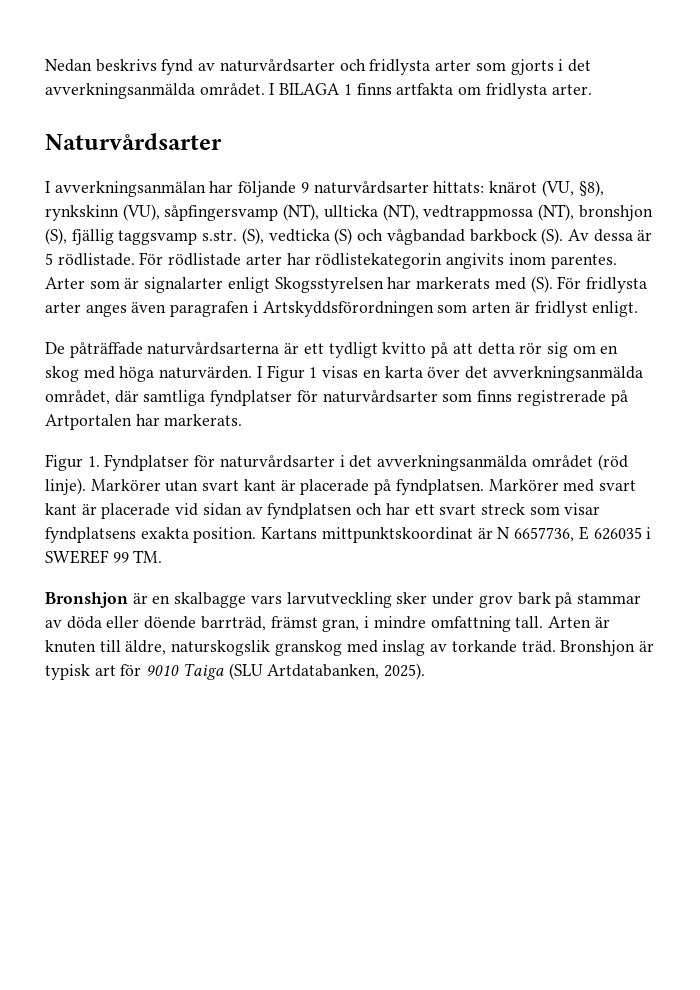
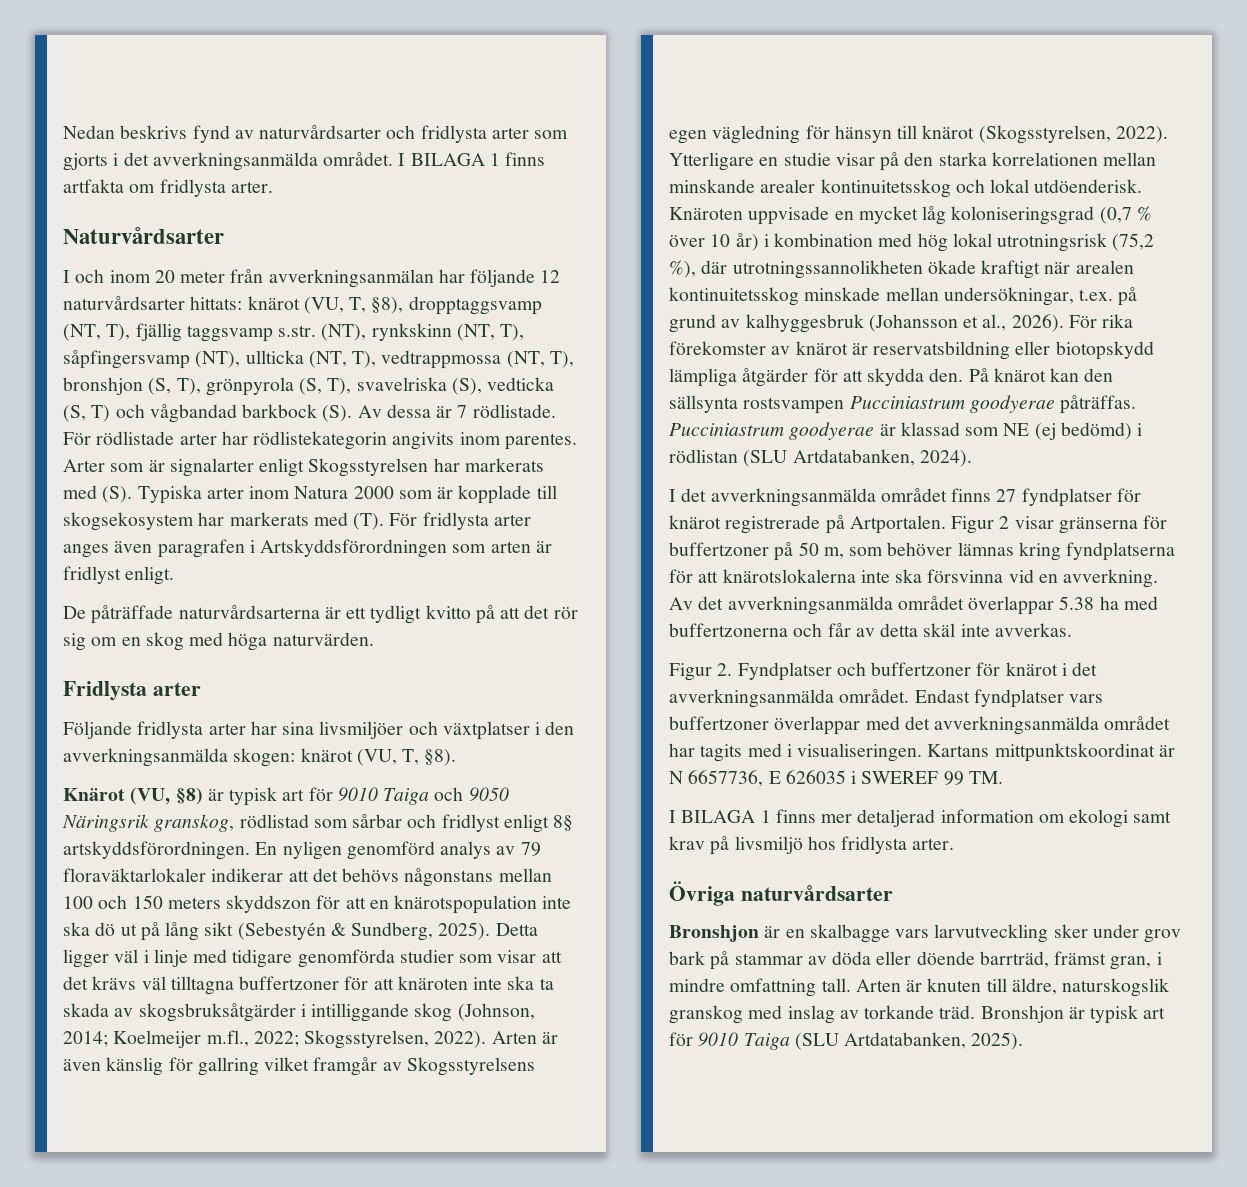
(50, 187) none -> [75,269,264,283] och inom 20 meter från
[300,182,309,193] 9 -> [540,270,561,283] 12
[578,180,604,197] [45,204,653,221] [45,228,353,245] §8), rynkskinn (VU), såpfingersvamp (NT), ullticka (NT), vedtrappmossa (NT), bronshjon (S), fjällig taggsvamp s.str. (S), vedticka (S) -> [349,296,542,315] [63,323,525,342] [63,350,574,369] [63,377,555,396] [63,405,111,422] T, §8), dropptaggsvamp (NT, T), fjällig taggsvamp s.str. (NT), rynkskinn (NT, T), såpfingersvamp (NT), ullticka (NT, T), vedtrappmossa (NT, T), bronshjon (S, T), grönpyrola (S, T), svavelriska (S), vedticka (S, T)
[45,253,53,265] 5 -> [457,405,468,418] 7
(553, 284) none -> [137,485,557,504] [63,512,385,531] Typiska arter inom Natura 2000 som är kopplade till skogsekosystem har markerats med (T).
[477,342,515,355] detta -> [524,605,550,619] det
[256,365,643,382] [45,390,628,406] [45,414,243,430] [45,454,628,471] [45,478,636,495] [45,503,601,519] [45,527,257,543] I Figur 1 visas en karta över det avverkningsanmälda området, där samtliga fyndplatser för naturvårdsarter som finns registrerade på Artportalen har markerats. // Figur 1. Fyndplatser för naturvårdsarter i det avverkningsanmälda området (röd linje). Markörer utan svart kant är placerade på fyndplatsen. Markörer med svart kant är placerade vid sidan av fyndplatsen och har ett svart streck som visar fyndplatsens exakta position. -> [63,681,201,701] [63,721,575,740] [63,748,457,767] [63,787,509,806] [62,814,574,833] [63,841,541,860] [63,868,552,887] [63,895,572,914] [63,922,538,941] [63,949,562,968] [63,976,554,995] [63,1003,535,1022] [63,1030,558,1049] [63,1057,535,1076] [669,125,1168,144] [669,152,1157,171] [669,179,1143,198] [669,206,1152,225] [669,233,1155,252] [669,260,1134,279] [669,287,1138,306] [669,314,1134,333] [669,341,1154,360] [669,368,1114,387] [669,395,1137,414] [669,422,1143,440] [669,449,972,467] [669,488,1141,507] [669,515,1168,534] [669,542,1176,561] [669,569,1159,588] [669,596,1158,615] [669,623,1072,637] [669,662,1098,681] [669,689,1104,708] [669,716,1171,735] [669,743,923,762] // Fridlysta arter // Följande fridlysta arter har sina livsmiljöer och växtplatser i den avverkningsanmälda skogen: knärot (VU, T, §8). // Knärot (VU, §8) är typisk art för 9010 Taiga och 9050 Näringsrik granskog, rödlistad som sårbar och fridlyst enligt 8§ artskyddsförordningen. En nyligen genomförd analys av 79 floraväktarlokaler indikerar att det behövs någonstans mellan 100 och 150 meters skyddszon för att en knärotspopulation inte ska dö ut på lång sikt (Sebestyén & Sundberg, 2025). Detta ligger väl i linje med tidigare genomförda studier som visar att det krävs väl tilltagna buffertzoner för att knäroten inte ska ta skada av skogsbruksåtgärder i intilliggande skog (Johnson, 2014; Koelmeijer m.fl., 2022; Skogsstyrelsen, 2022). Arten är även känslig för gallring vilket framgår av Skogsstyrelsens egen vägledning för hänsyn till knärot (Skogsstyrelsen, 2022). Ytterligare en studie visar på den starka korrelationen mellan minskande arealer kontinuitetsskog och lokal utdöenderisk. Knäroten uppvisade en mycket låg koloniseringsgrad (0,7 % över 10 år) i kombination med hög lokal utrotningsrisk (75,2 %), där utrotningssannolikheten ökade kraftigt när arealen kontinuitetsskog minskade mellan undersökningar, t.ex. på grund av kalhyggesbruk (Johansson et al., 2026). För rika förekomster av knärot är reservatsbildning eller biotopskydd lämpliga åtgärder för att skydda den. På knärot kan den sällsynta rostsvampen Pucciniastrum goodyerae påträffas. Pucciniastrum goodyerae är klassad som NE (ej bedömd) i rödlistan (SLU Artdatabanken, 2024). // I det avverkningsanmälda området finns 27 fyndplatser för knärot registrerade på Artportalen. Figur 2 visar gränserna för buffertzoner på 50 m, som behöver lämnas kring fyndplatserna för att knärotslokalerna inte ska försvinna vid en avverkning. Av det avverkningsanmälda området överlappar 5.38 ha med buffertzonerna och får av detta skäl inte avverkas. // Figur 2. Fyndplatser och buffertzoner för knärot i det avverkningsanmälda området. Endast fyndplatser vars buffertzoner överlappar med det avverkningsanmälda området har tagits med i visualiseringen.
(163, 556) none -> [669,809,1172,828] [669,836,955,855] [669,881,893,906] // I BILAGA 1 finns mer detaljerad information om ekologi samt krav på livsmiljö hos fridlysta arter. // Övriga naturvårdsarter

